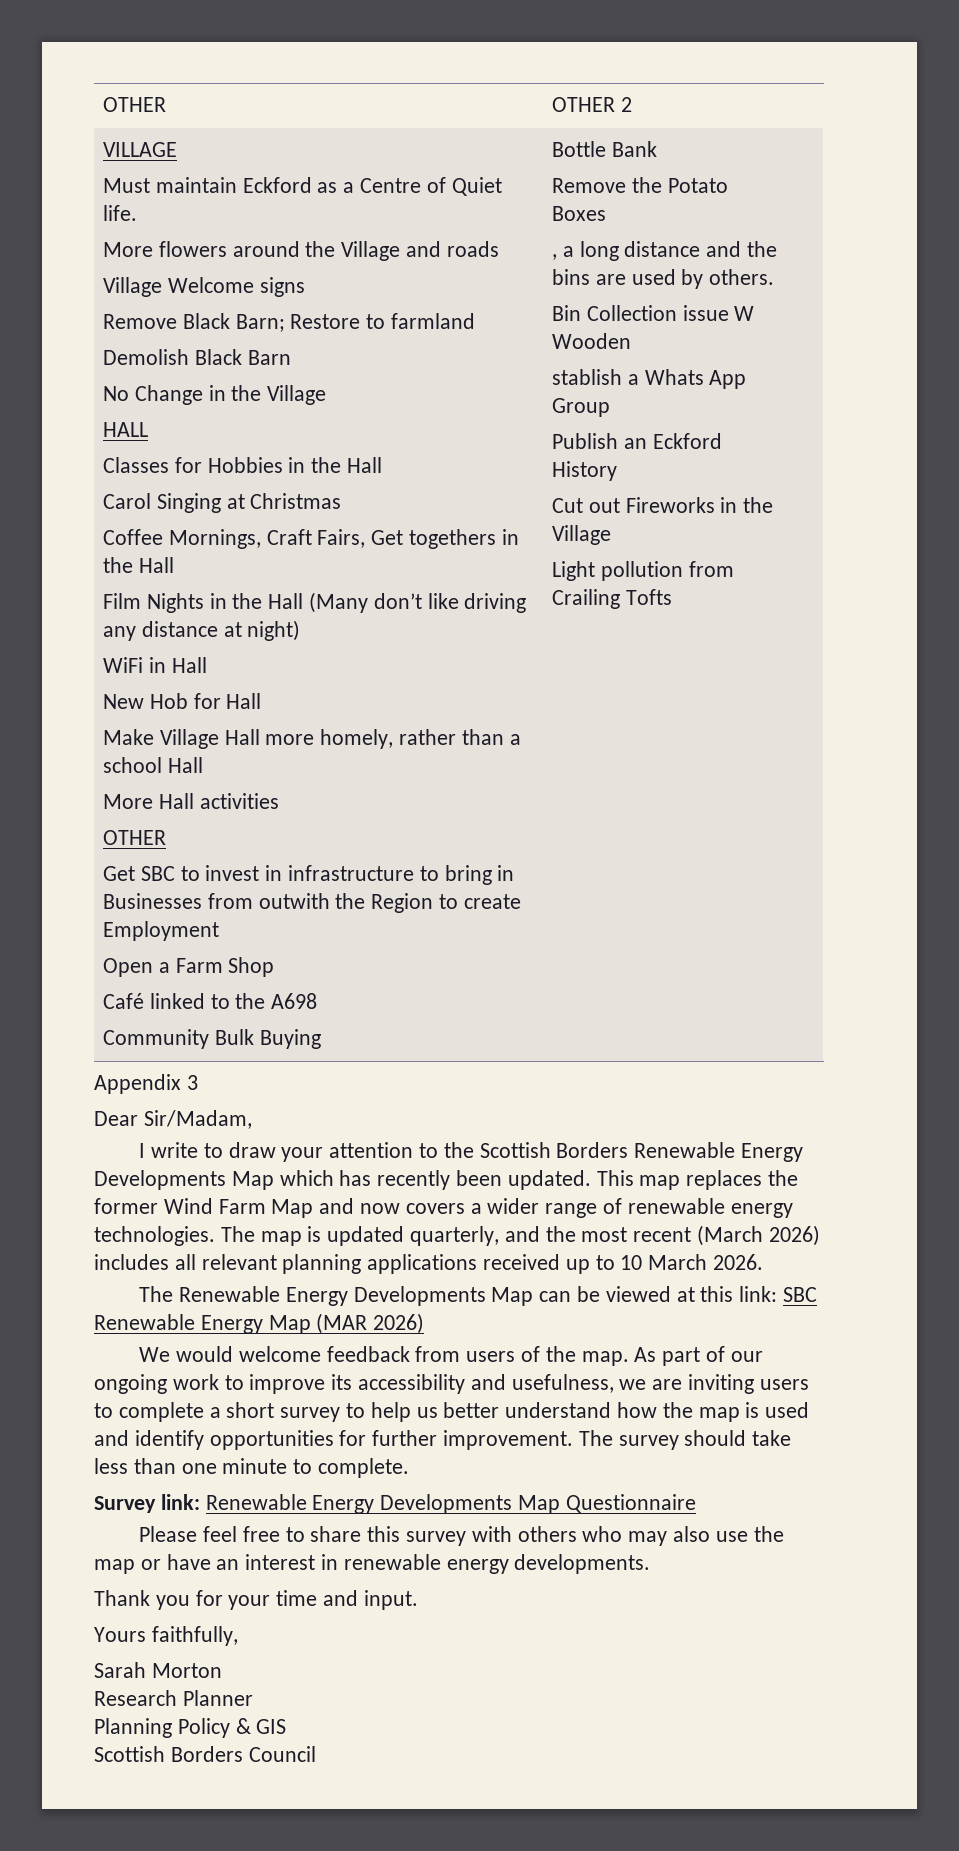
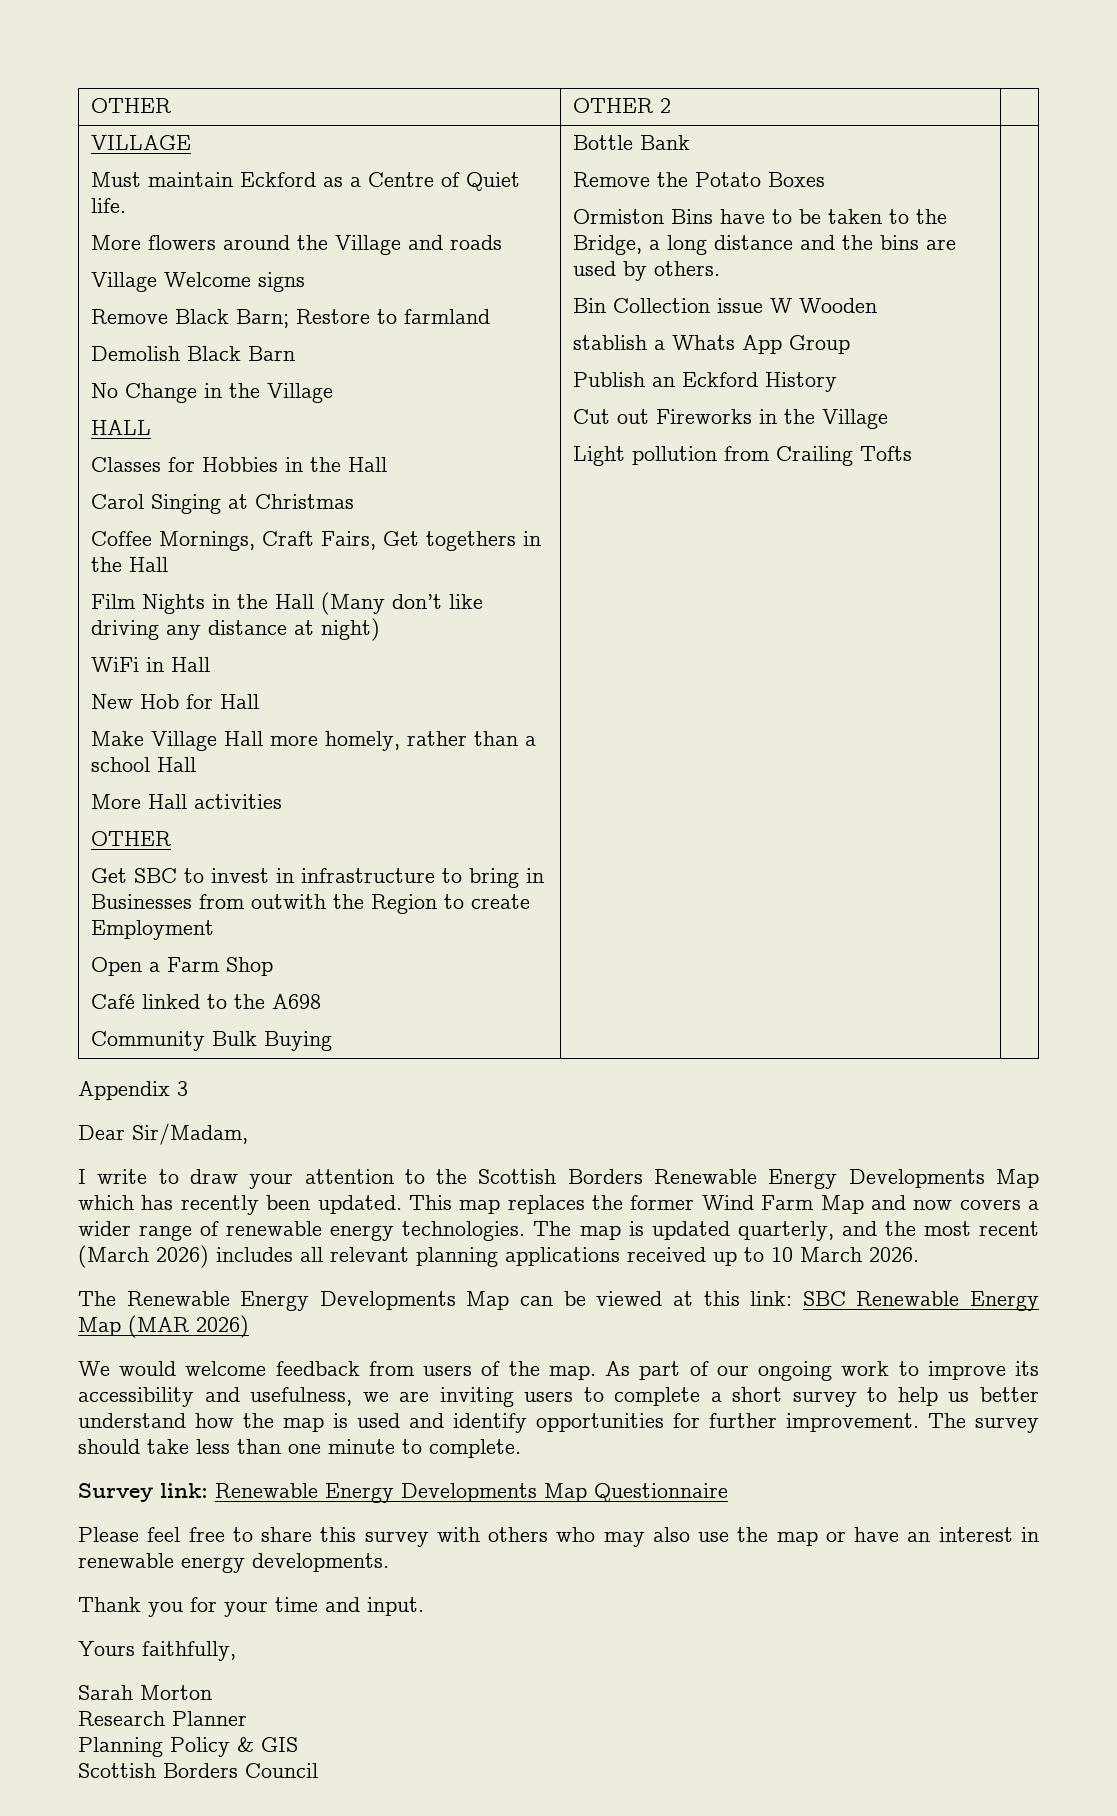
[551,254,557,260] , -> [573,209,948,224] [573,235,643,255] Ormiston Bins have to be taken to the Bridge,

